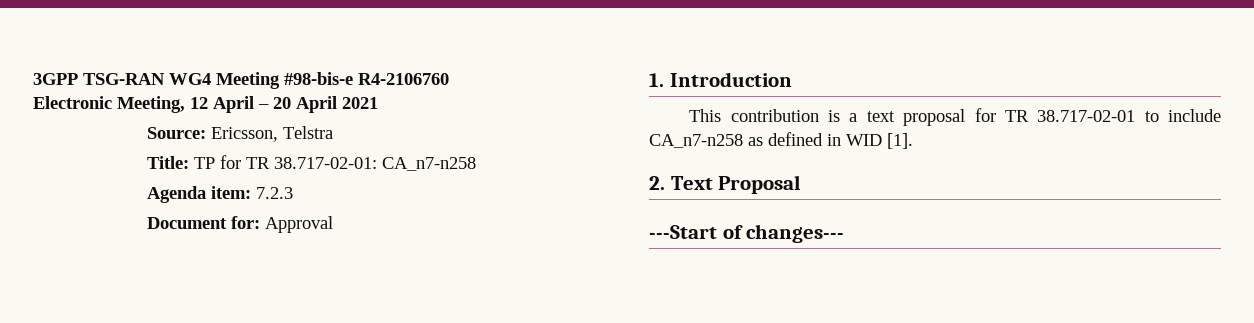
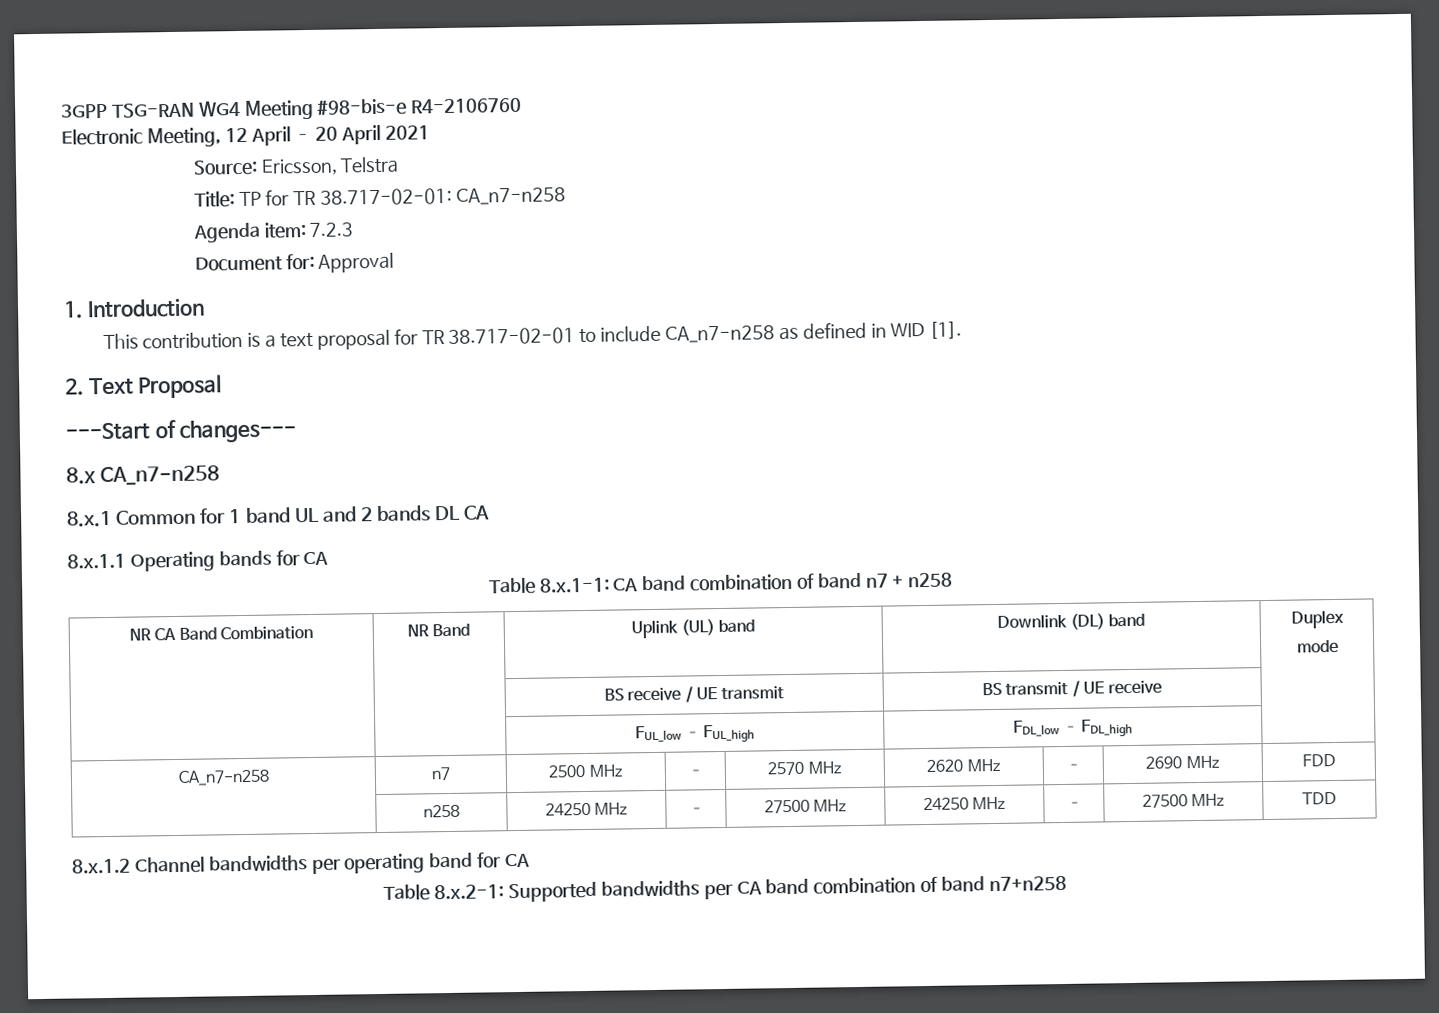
(845, 233) none -> [66,465,221,487] [67,505,491,528] [67,550,329,572] [488,572,954,595] [129,625,313,641] [406,623,471,637] [631,619,755,639] [997,613,1145,630] [1290,609,1344,629] [1296,639,1339,654] [603,686,785,703] [981,680,1163,697] [634,724,756,743] [1012,718,1134,737] [177,769,270,786] [431,766,450,781] [548,764,623,778] [687,769,703,776] [767,761,842,776] [926,758,1001,772] [1065,763,1081,770] [1145,755,1220,769] [1301,753,1336,767] [423,804,460,818] [544,802,629,816] [688,807,704,814] [763,799,848,814] [922,796,1007,811] [1066,801,1082,808] [1141,793,1226,808] [1302,791,1337,805] [72,852,530,875] [383,875,1067,903] // 8.x CA_n7-n258 // 8.x.1 Common for 1 band UL and 2 bands DL CA // 8.x.1.1 Operating bands for CA // Table 8.x.1-1: CA band combination of band n7 + n258 // NR CA Band Combination | NR Band | Uplink (UL) band | Downlink (DL) band | Duplex // mode // | | BS receive / UE transmit | BS transmit / UE receive | // | | FUL_low – FUL_high | FDL_low – FDL_high | // CA_n7-n258 | n7 | 2500 MHz | – | 2570 MHz | 2620 MHz | – | 2690 MHz | FDD // | n258 | 24250 MHz | – | 27500 MHz | 24250 MHz | – | 27500 MHz | TDD // 8.x.1.2 Channel bandwidths per operating band for CA // Table 8.x.2-1: Supported bandwidths per CA band combination of band n7+n258

